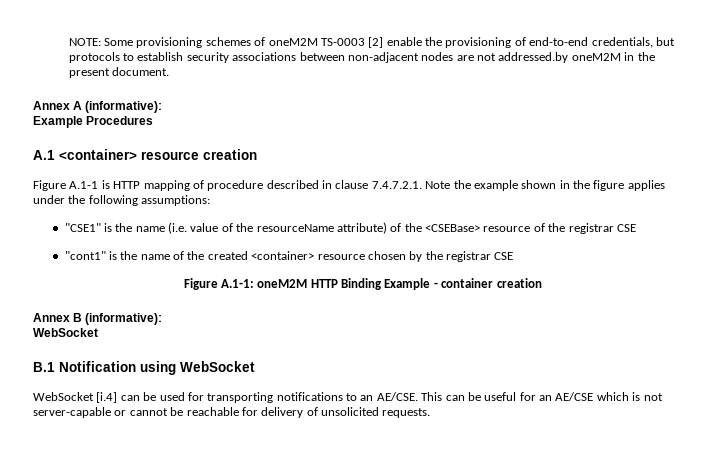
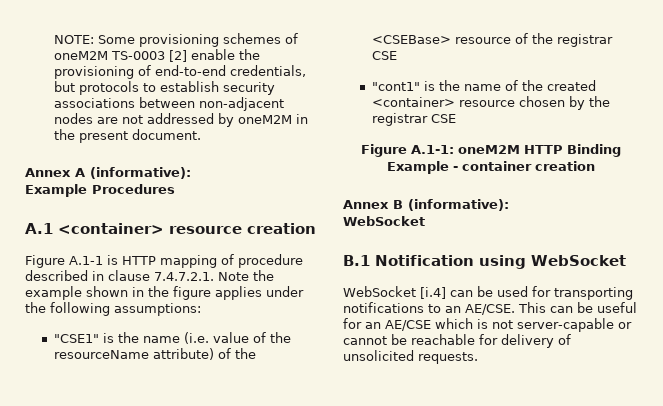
[498,52,569,63] addressed.by -> [147,113,235,127] addressed by

